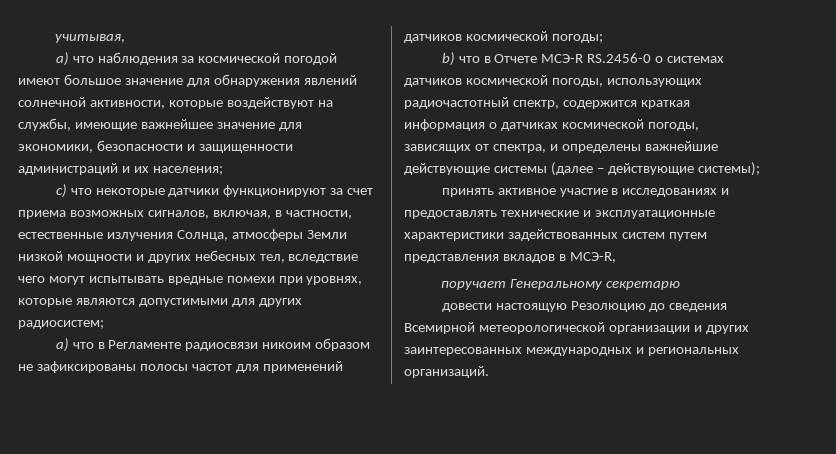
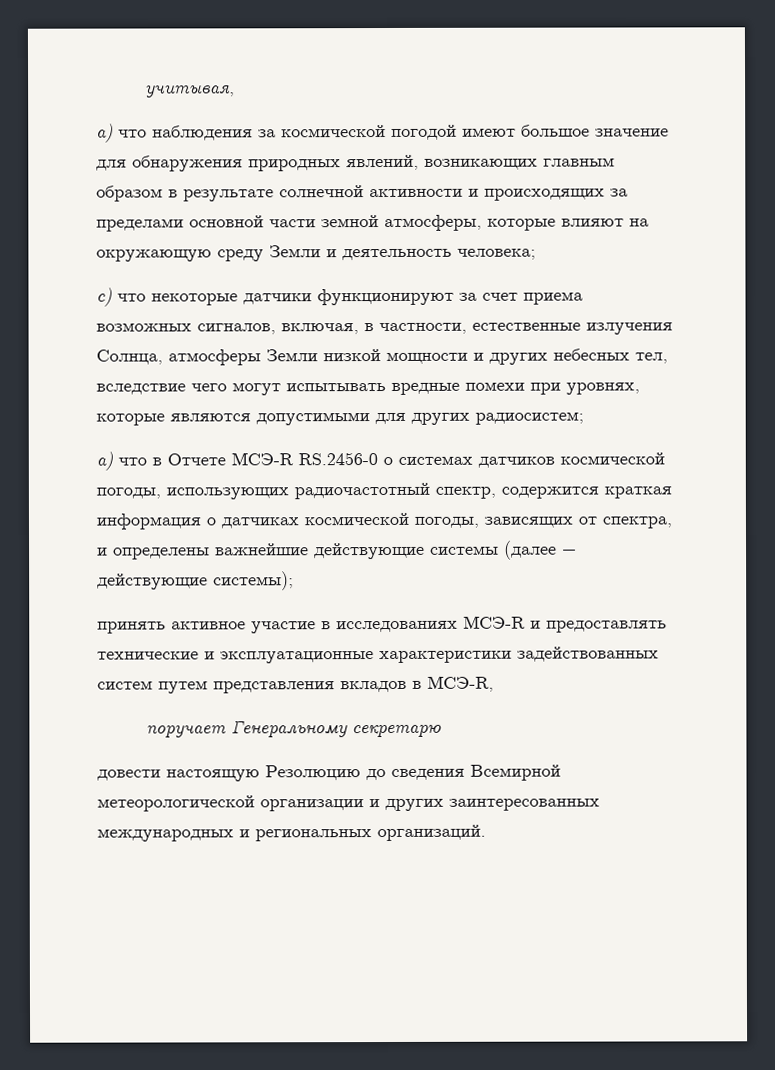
[303,75,357,85] [18,97,333,109] [18,118,302,131] [18,140,293,153] [18,163,223,175] явлений солнечной активности, которые воздействуют на службы, имеющие важнейшее значение для экономики, безопасности и защищенности администраций и их населения; -> [248,154,615,172] [96,185,628,202] [96,214,649,232] [96,245,536,262] природных явлений, возникающих главным образом в результате солнечной активности и происходящих за пределами основной части земной атмосферы, которые влияют на окружающую среду Земли и деятельность человека;
[108,338,371,351] [18,361,343,373] [404,31,603,43] [441,52,491,66] Регламенте радиосвязи никоим образом не зафиксированы полосы частот для применений датчиков космической погоды; // b) что в -> (162, 461) none
(718, 192) none -> [463,615,526,629] МСЭ-R

